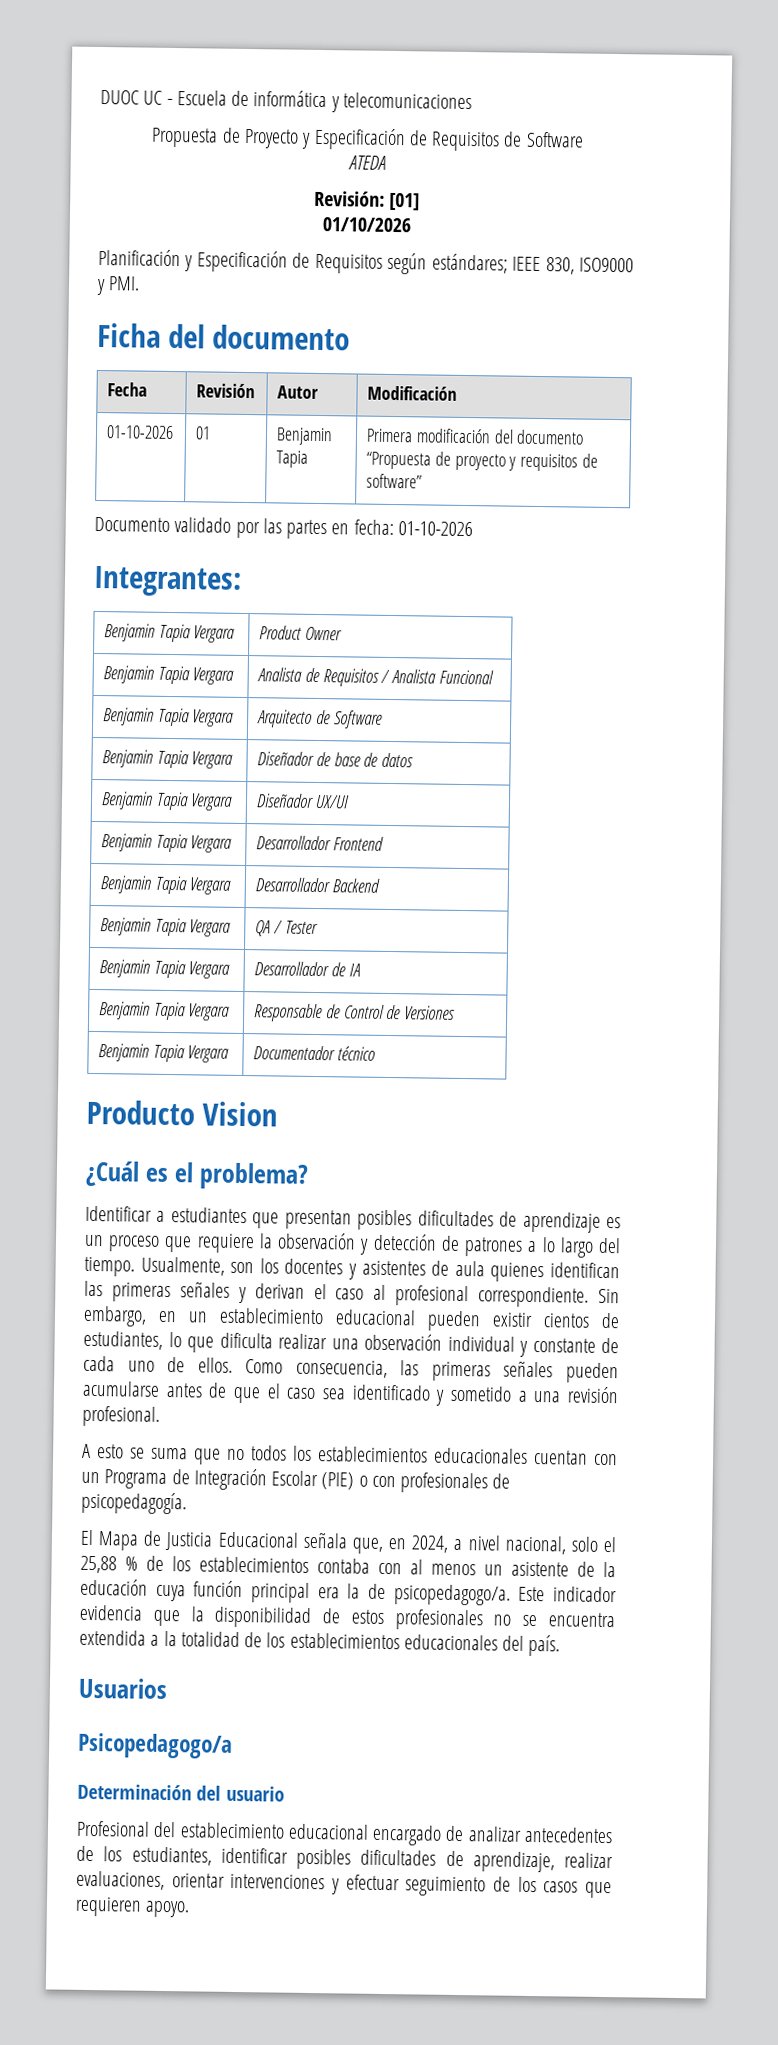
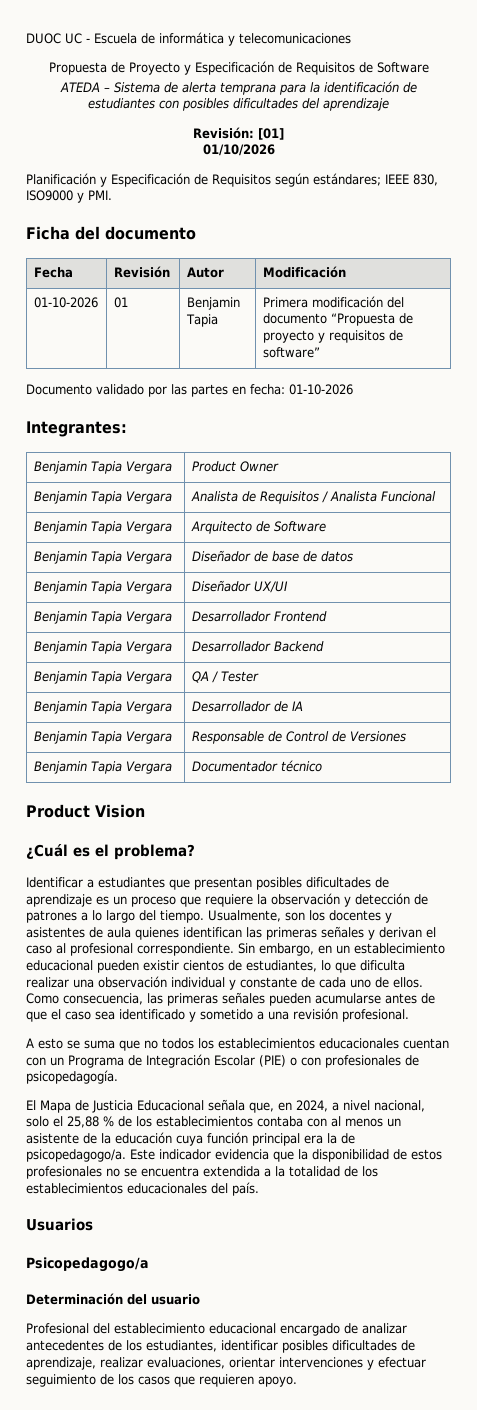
(386, 162) none -> [103,81,417,95] [88,98,389,111] – Sistema de alerta temprana para la identificación de estudiantes con posibles dificultades del aprendizaje
[86,1099,195,1126] Producto -> [26,804,90,818] Product

